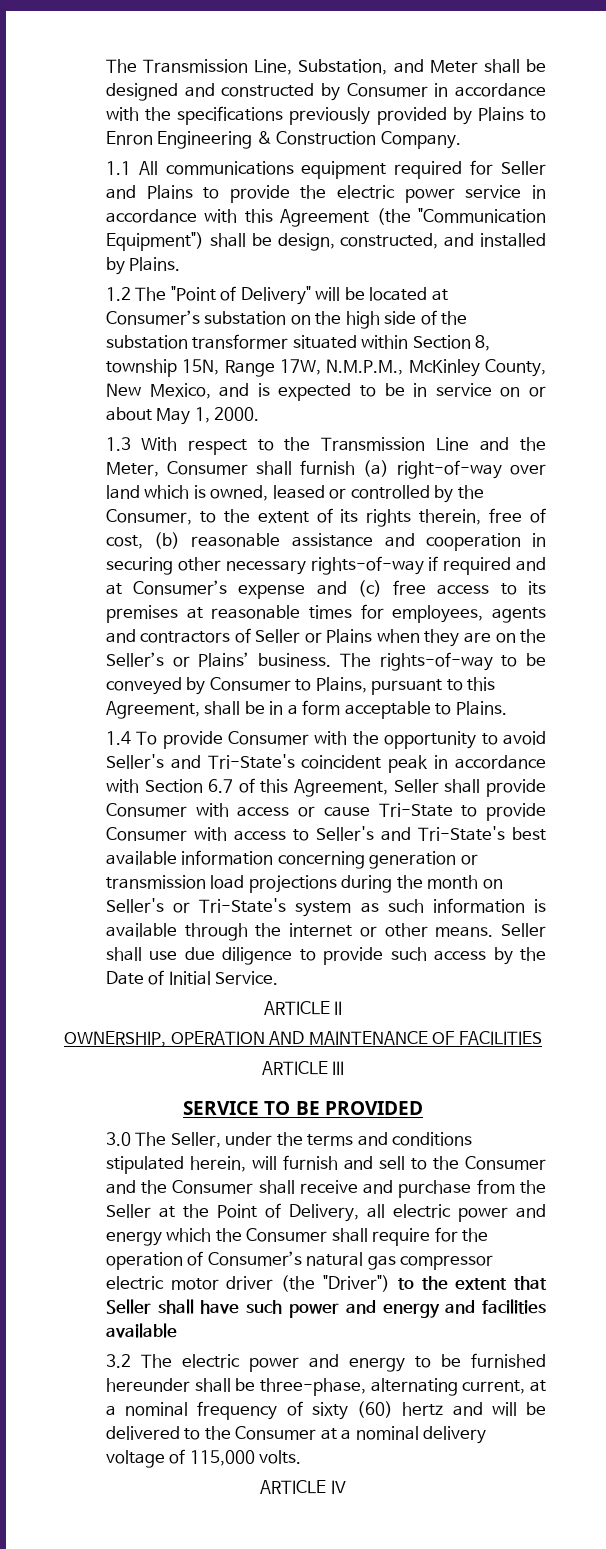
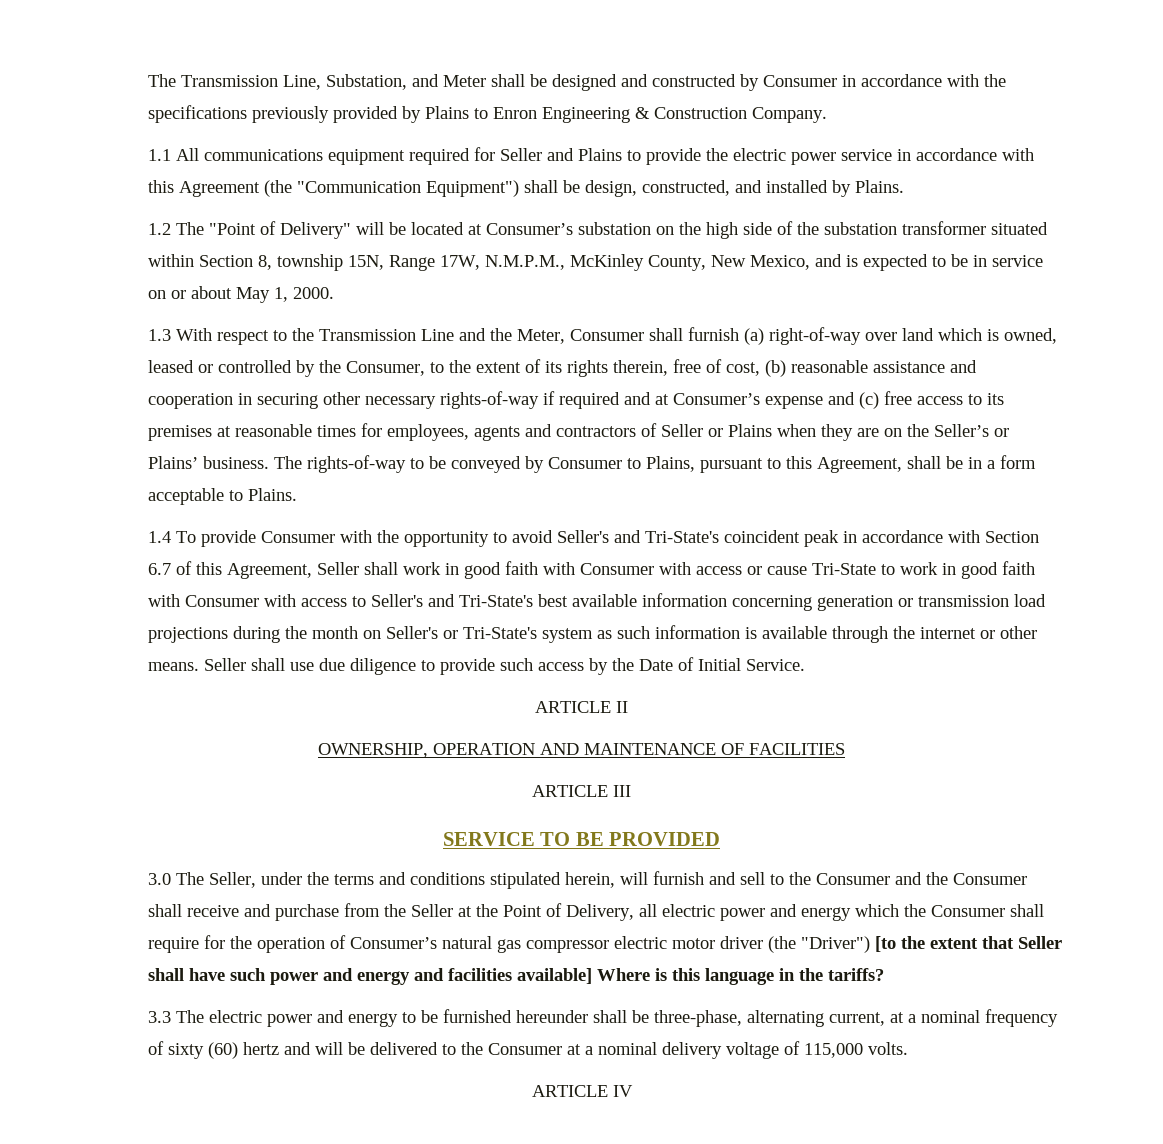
[486,779,547,797] provide -> [402,561,575,579] work in good faith with
[486,803,546,821] provide -> [899,561,1035,579] [147,594,180,607] work in good faith with
[397,1278,414,1290] to -> [874,936,896,952] [to
[105,1323,177,1338] [105,1354,131,1368] available // 3.2 -> [516,968,884,985] [147,1011,171,1023] available] Where is this language in the tariffs? // 3.3

